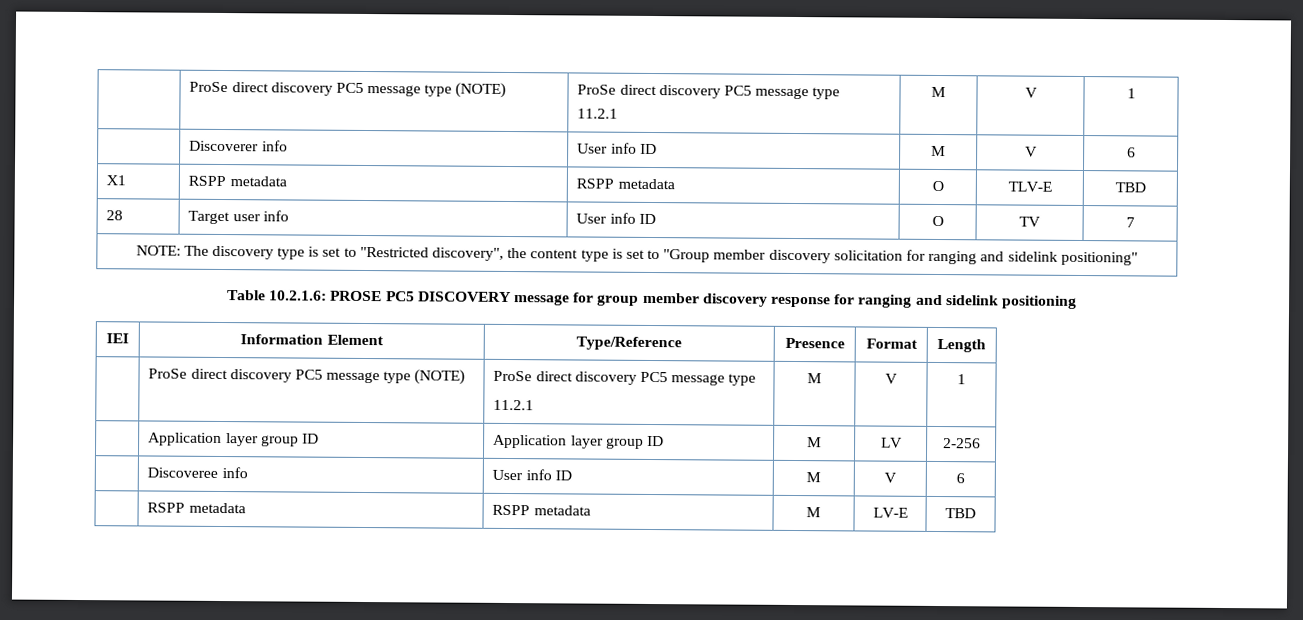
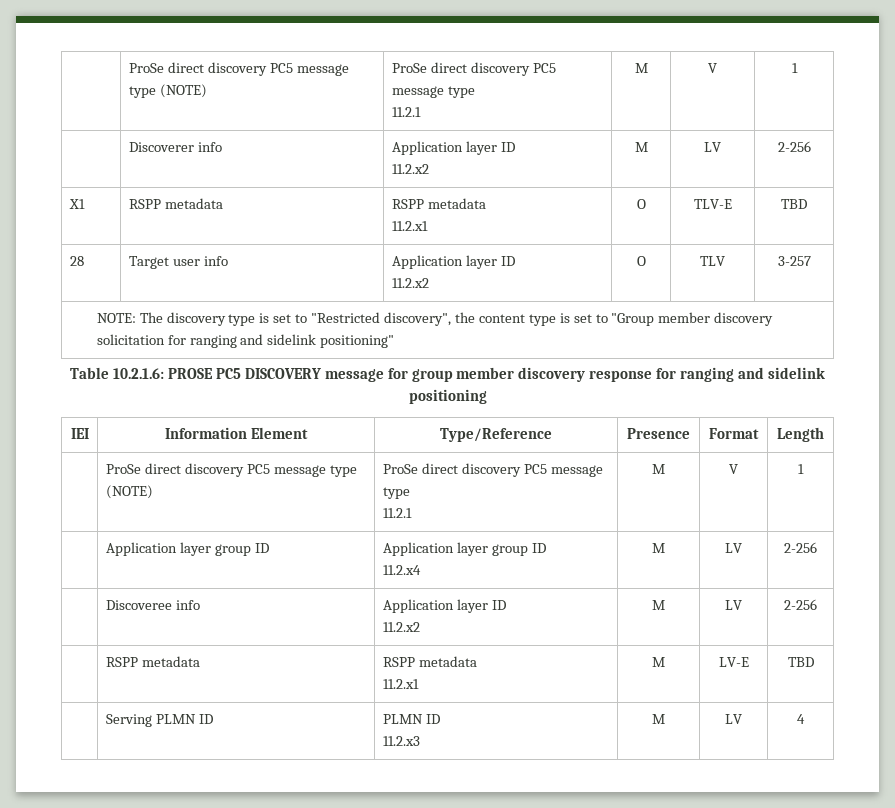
[577,142,657,155] [931,145,946,157] [1024,146,1038,157] [1126,147,1136,158] User info ID | M | V | 6 -> [391,141,515,155] [391,164,429,174] [634,142,648,152] [704,142,721,152] [777,141,811,152] Application layer ID // 11.2.x2 | M | LV | 2-256
(675, 184) none -> [391,221,428,231] // 11.2.x1
[576,212,656,225] [931,215,944,227] [1019,216,1041,227] [1125,217,1135,228] User info ID | O | TV | 7 -> [391,255,515,269] [391,278,429,288] [636,256,646,266] [700,256,725,266] [777,256,811,266] Application layer ID // 11.2.x2 | O | TLV | 3-257
(664, 441) none -> [382,565,421,575] // 11.2.x4
[492,469,572,481] [806,472,821,483] [884,472,897,483] [956,473,965,484] [147,502,246,514] [492,504,591,516] User info ID | M | V | 6 // | RSPP metadata | RSPP metadata -> [382,599,506,613] [382,622,420,632] [652,600,665,610] [725,600,742,610] [784,599,817,610] [105,656,200,667] [382,656,477,667] [382,679,419,689] Application layer ID // 11.2.x2 | M | LV | 2-256 // | RSPP metadata | RSPP metadata // 11.2.x1
(976, 513) none -> [105,714,213,727] [382,714,440,724] [382,736,420,746] [652,714,665,724] [725,714,742,724] [797,714,805,724] // | Serving PLMN ID | PLMN ID // 11.2.x3 | M | LV | 4

